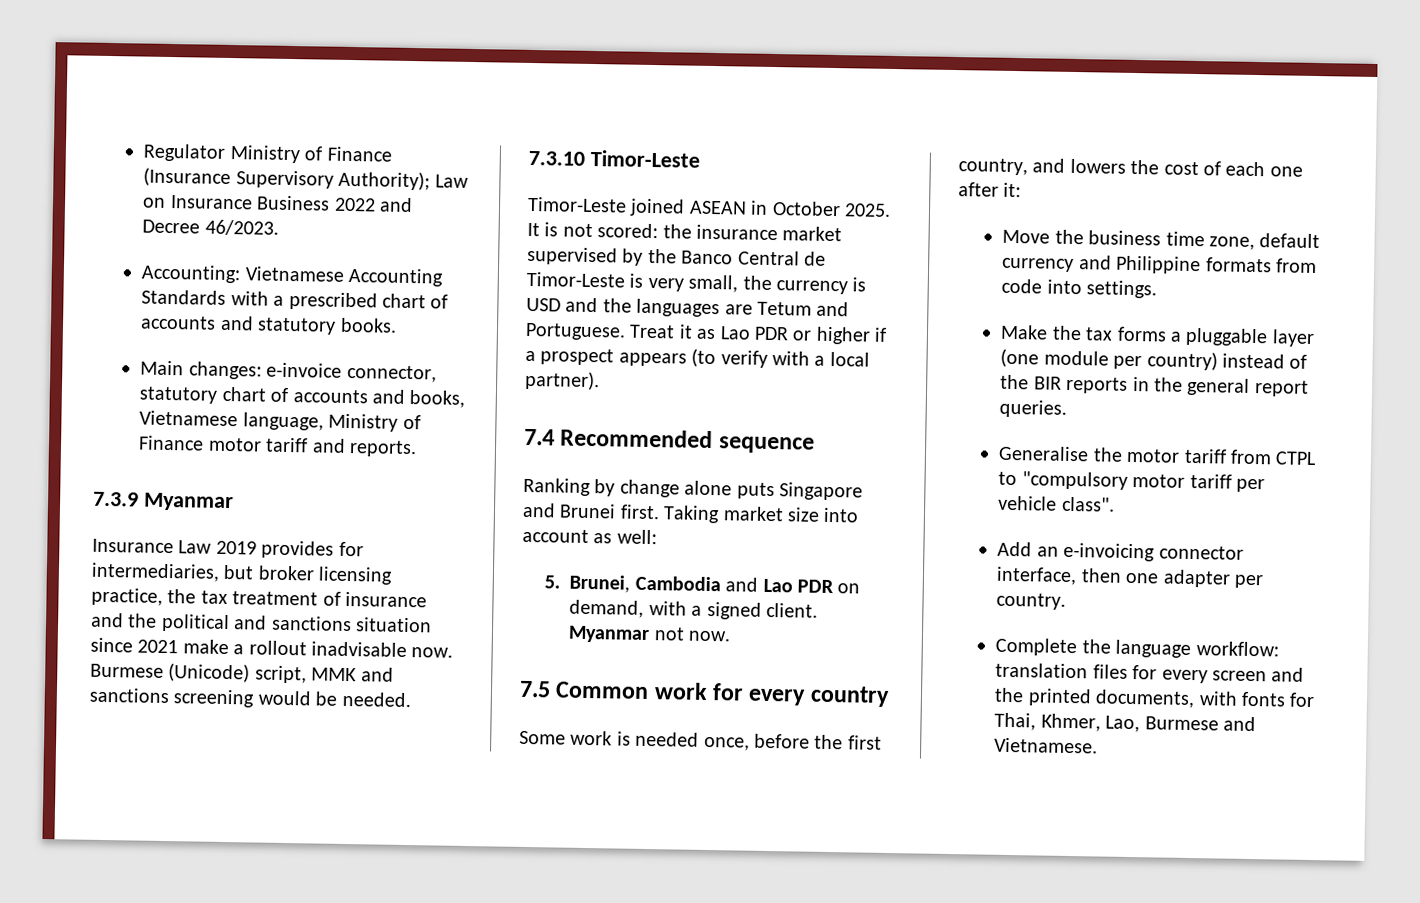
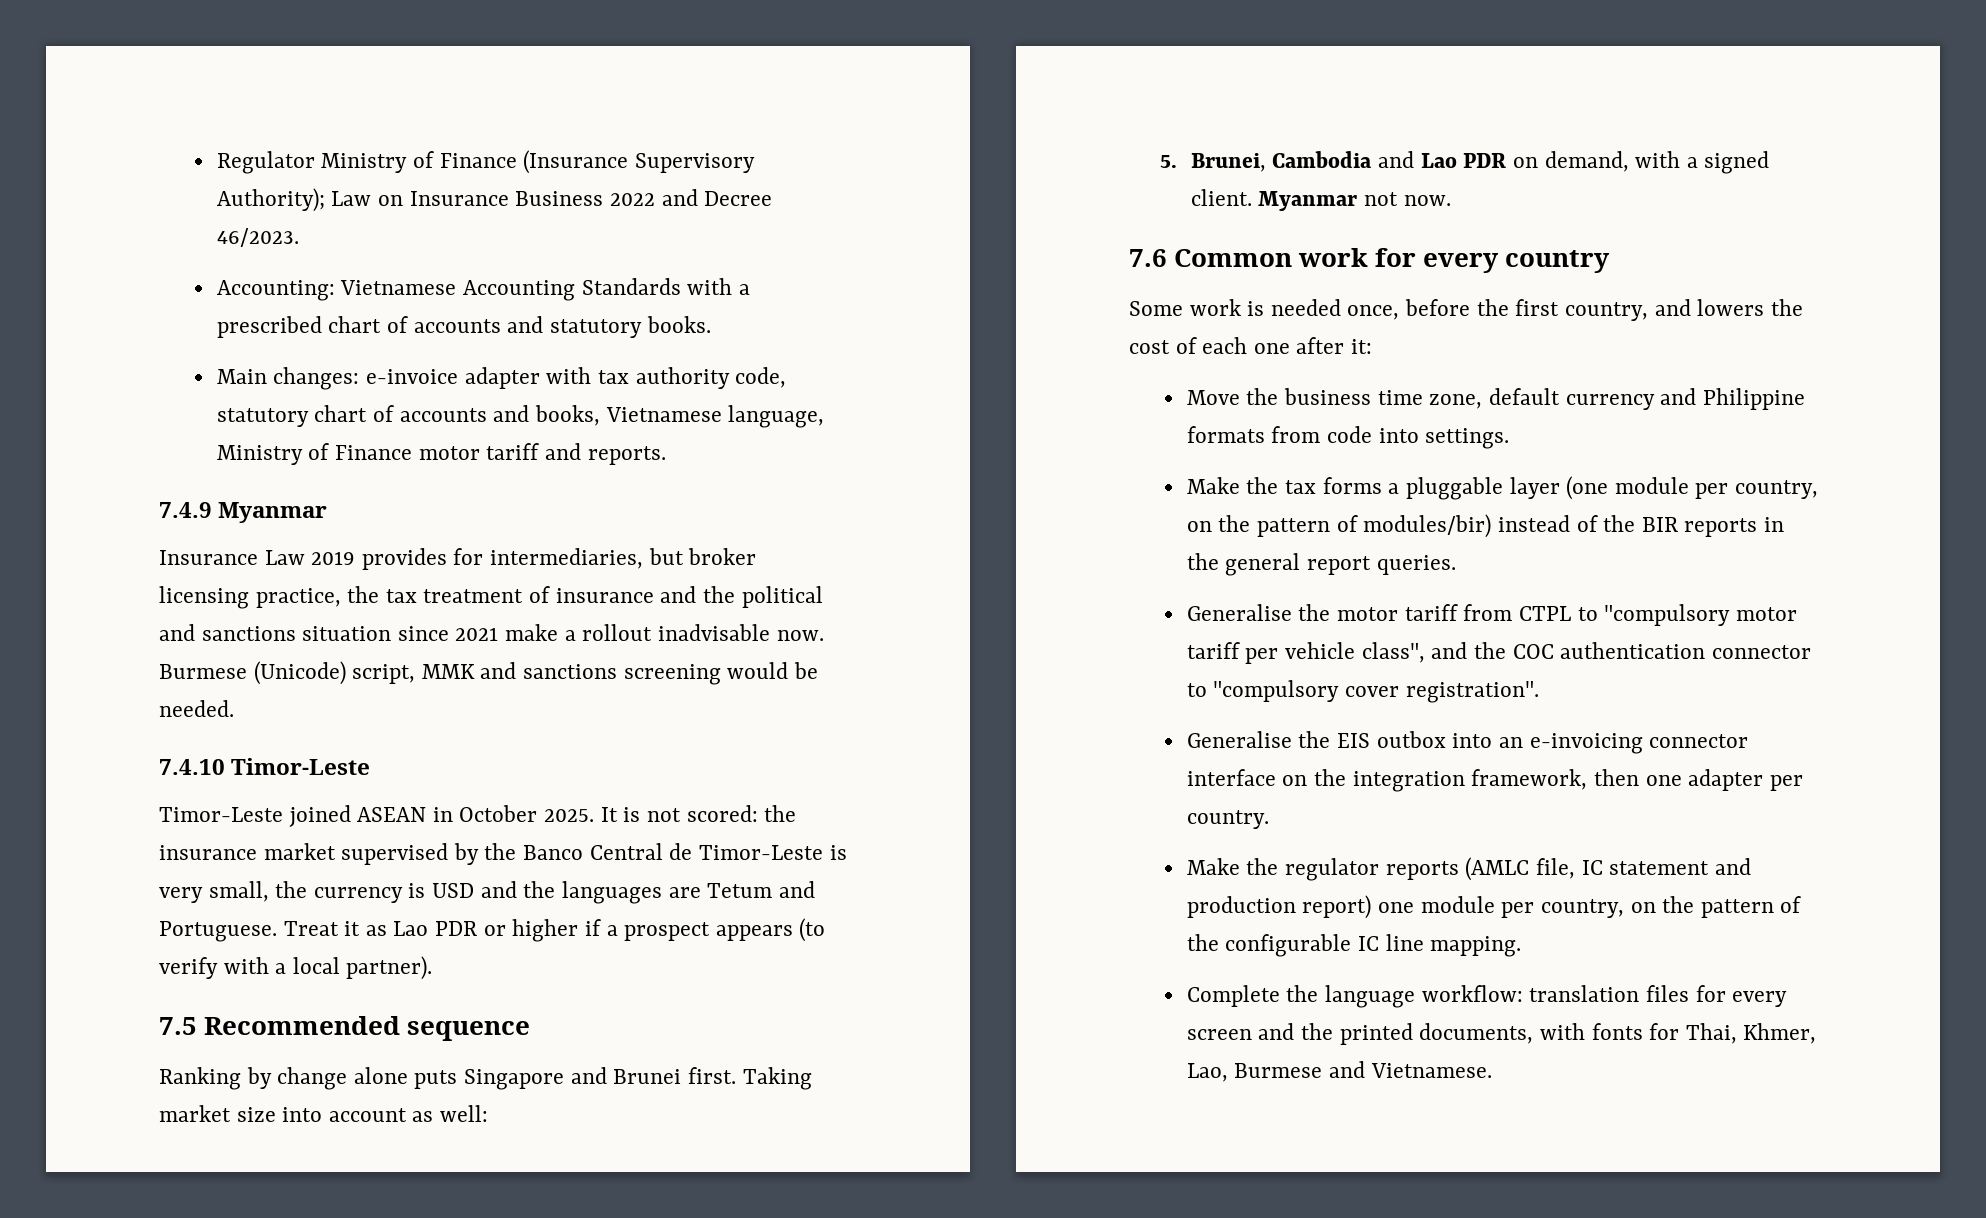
[346,364,437,383] connector, -> [464,367,787,389] adapter with tax authority code,
[93,491,139,507] 7.3.9 -> [159,502,212,518] 7.4.9
[528,150,585,166] 7.3.10 -> [159,759,225,775] 7.4.10
[524,428,555,446] 7.4 -> [159,1017,197,1035] 7.5
[519,680,551,698] 7.5 -> [1129,249,1167,267] 7.6
[1146,351,1218,371] country) -> [1735,480,1819,499] [1186,514,1492,538] country, on the pattern of modules/bir)
[1061,496,1115,512] [997,541,1244,562] [996,566,1078,586] class". // Add an e-invoicing connector interface, -> [1361,642,1811,663] [1186,680,1539,703] [1186,731,1749,754] [1186,769,1588,792] class", and the COC authentication connector to "compulsory cover registration". // Generalise the EIS outbox into an e-invoicing connector interface on the integration framework,
(1067, 601) none -> [1186,857,1751,881] [1186,895,1802,919] [1186,934,1522,957] // Make the regulator reports (AMLC file, IC statement and production report) one module per country, on the pattern of the configurable IC line mapping.

